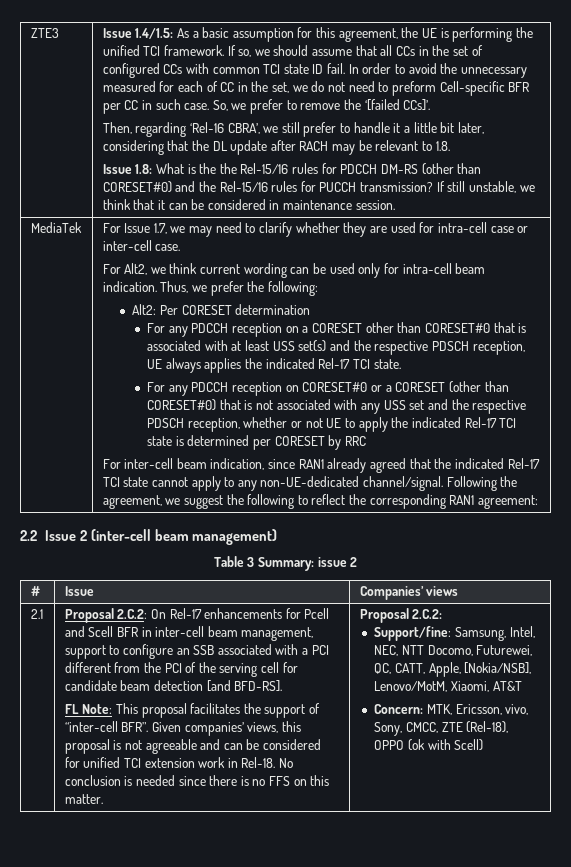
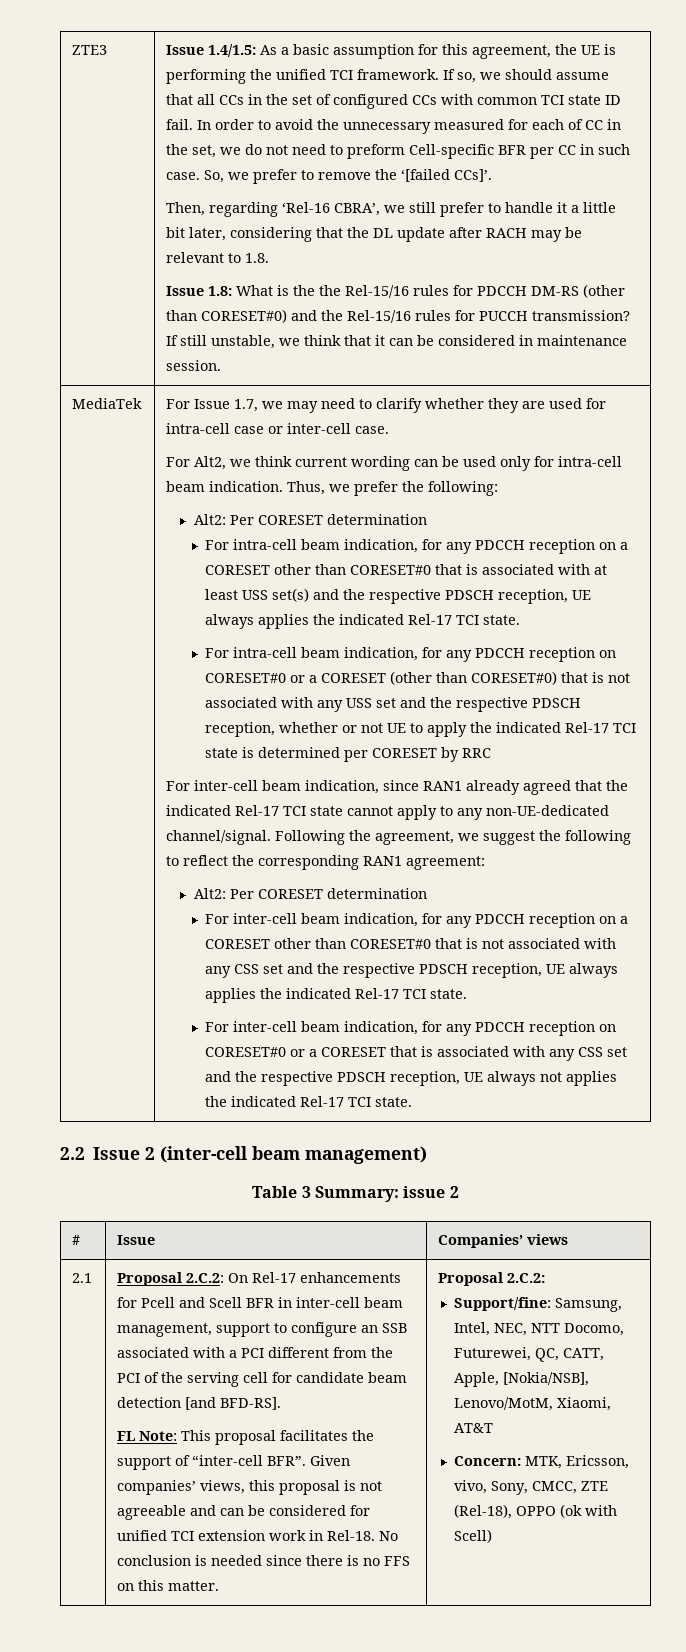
(166, 328) none -> [232,539,442,553] intra-cell beam indication, for
(166, 387) none -> [232,647,442,661] intra-cell beam indication, for
(539, 502) none -> [193,888,427,899] [204,913,628,928] [204,938,616,949] [204,963,618,978] [204,988,467,1003] [204,1021,616,1036] [204,1046,627,1061] [204,1071,617,1086] [204,1096,412,1107] // Alt2: Per CORESET determination // For inter-cell beam indication, for any PDCCH reception on a CORESET other than CORESET#0 that is not associated with any CSS set and the respective PDSCH reception, UE always applies the indicated Rel-17 TCI state. // For inter-cell beam indication, for any PDCCH reception on CORESET#0 or a CORESET that is associated with any CSS set and the respective PDSCH reception, UE always not applies the indicated Rel-17 TCI state.

